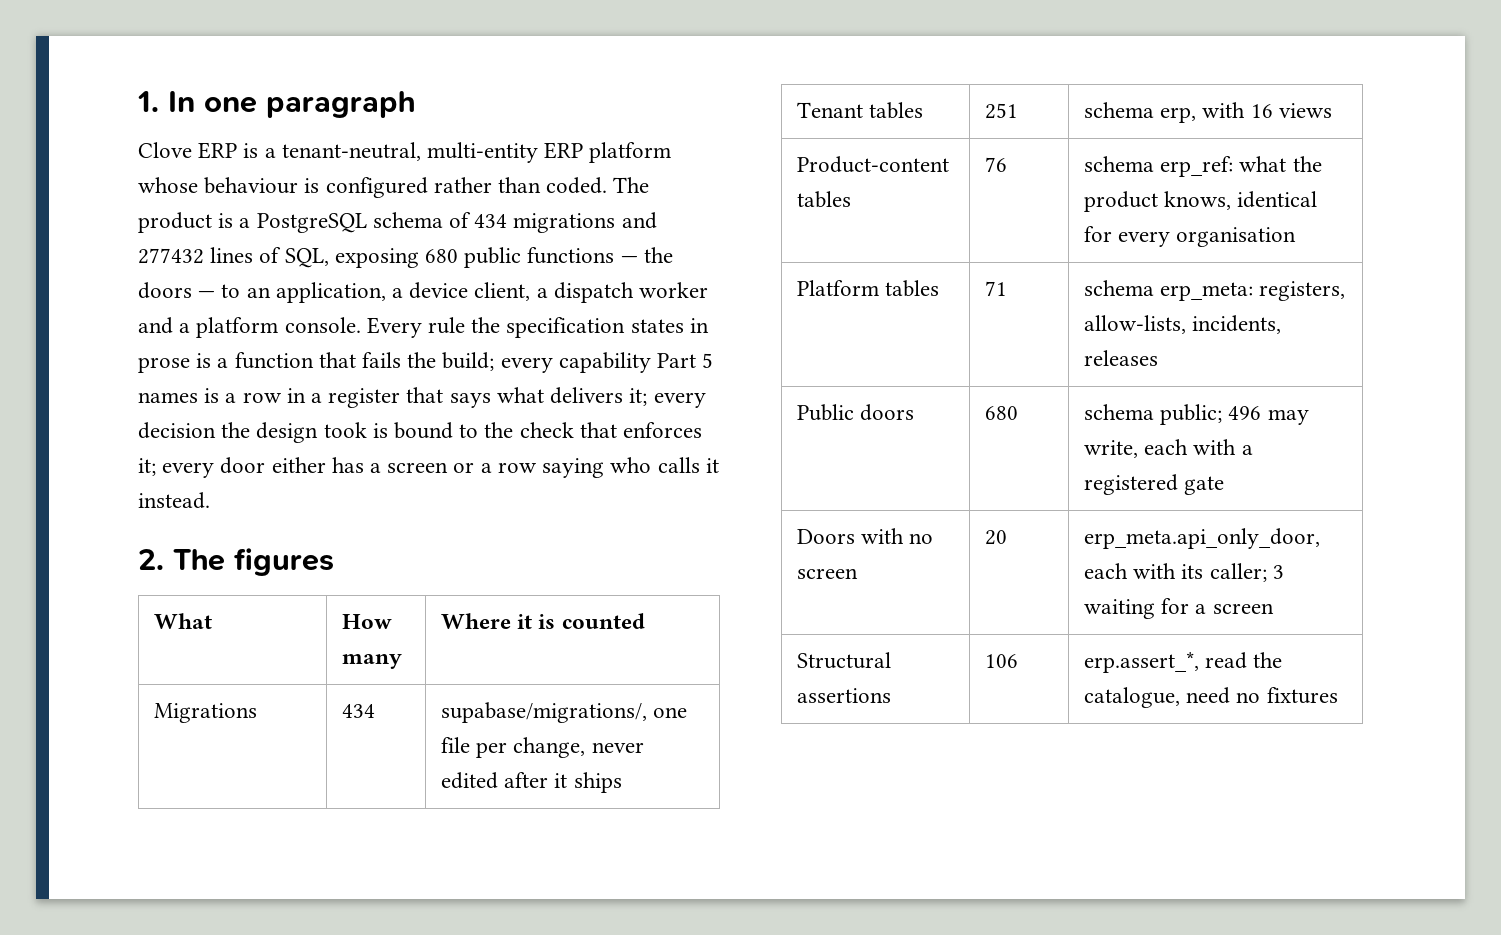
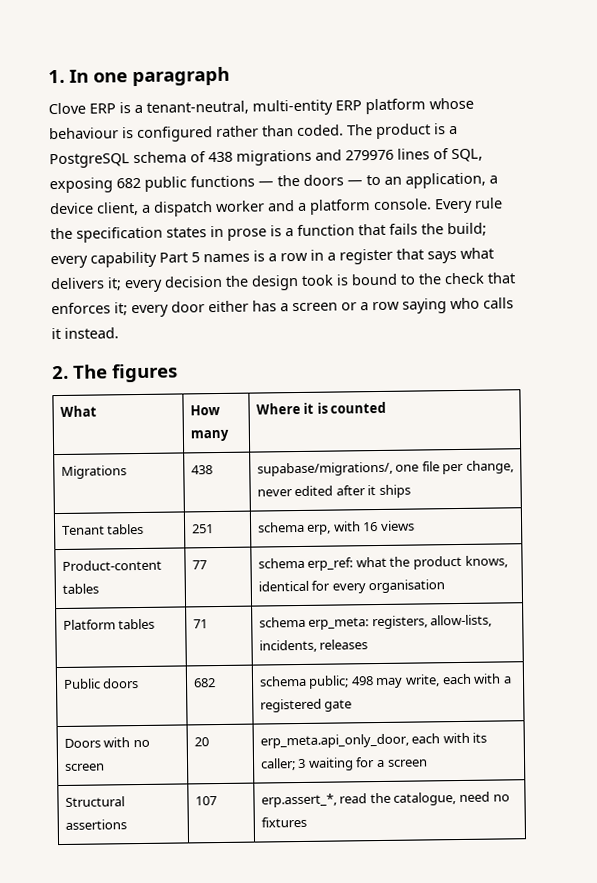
[474,214,508,228] 434 -> [208,151,233,163] 438
[138,248,204,264] 277432 -> [345,149,394,161] 279976
[425,249,459,263] 680 -> [116,177,141,189] 682
[341,704,375,718] 434 -> [190,465,213,475] 438
[984,157,1007,172] 76 -> [191,560,207,570] 77
[984,406,1018,420] 680 -> [192,678,216,688] 682
[1228,406,1262,420] 496 -> [350,676,374,686] 498
[984,654,1018,668] 106 -> [194,796,217,806] 107

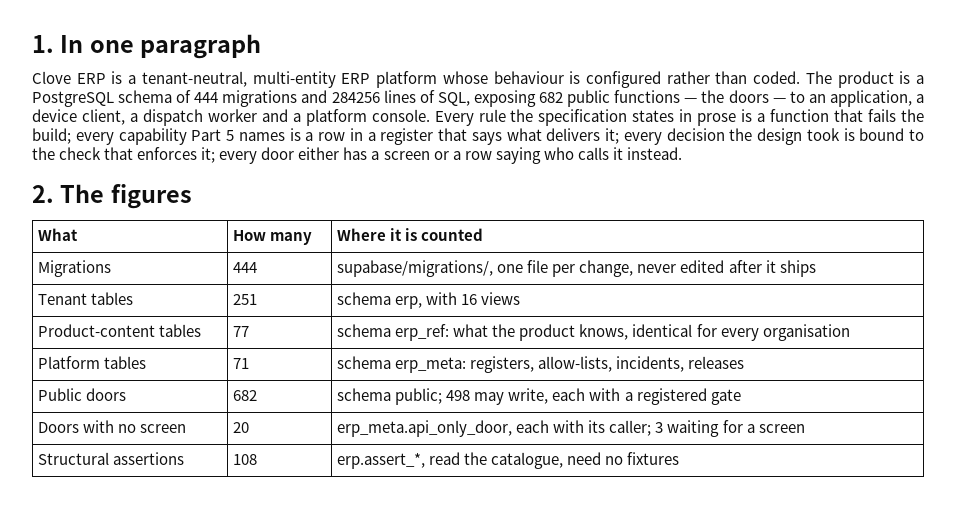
[208,151,233,163] 438 -> [194,92,219,103] 444
[345,149,394,161] 279976 -> [331,92,380,103] 284256
[190,465,213,475] 438 -> [233,262,258,273] 444
[194,796,217,806] 107 -> [233,454,258,465] 108

